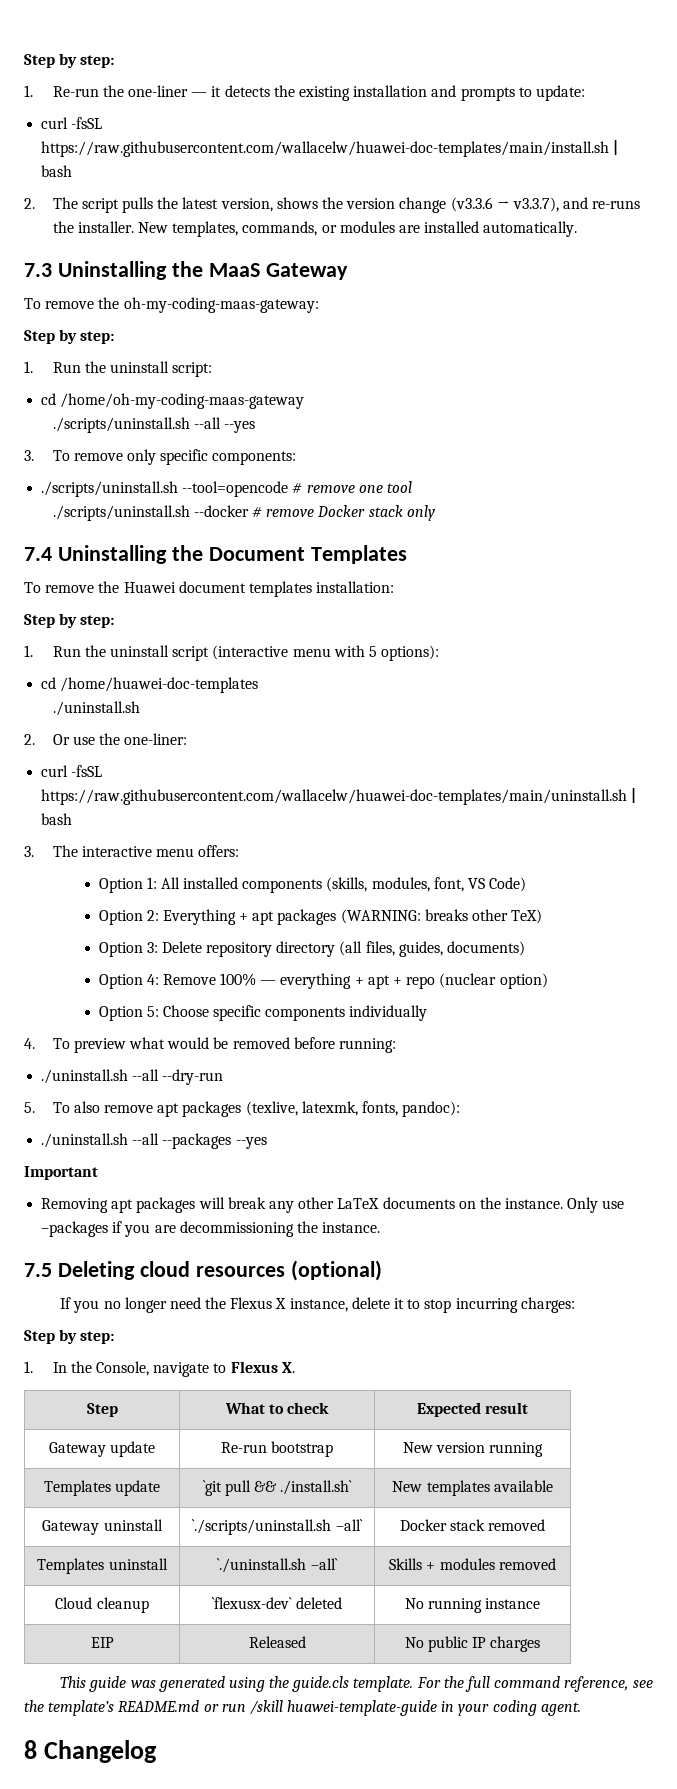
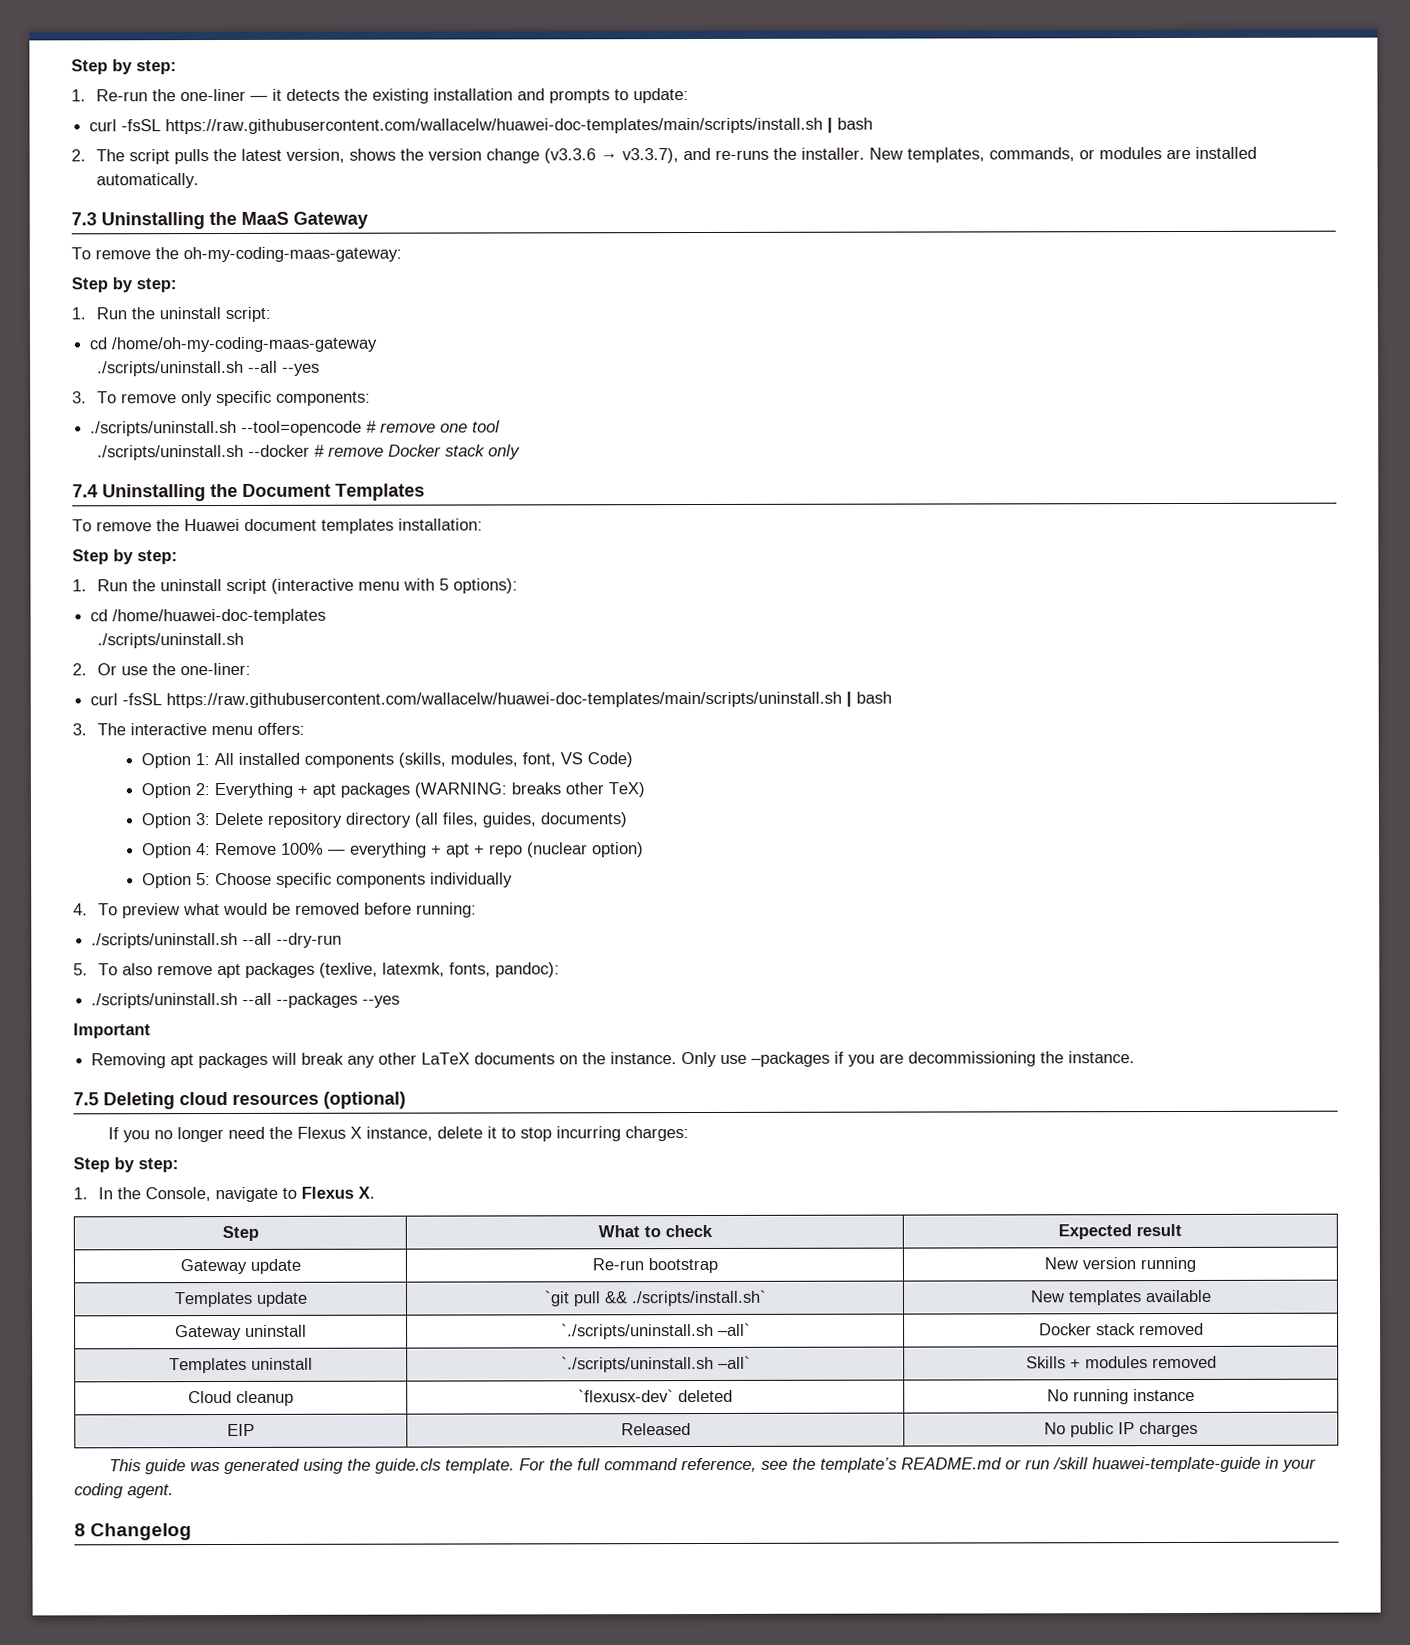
[41,141,610,157] https://raw.githubusercontent.com/wallacelw/huawei-doc-templates/main/install.sh -> [165,117,824,135] https://raw.githubusercontent.com/wallacelw/huawei-doc-templates/main/scripts/install.sh
[52,701,140,716] ./uninstall.sh -> [97,632,245,649] ./scripts/uninstall.sh
[41,789,628,805] https://raw.githubusercontent.com/wallacelw/huawei-doc-templates/main/uninstall.sh -> [166,691,843,709] https://raw.githubusercontent.com/wallacelw/huawei-doc-templates/main/scripts/uninstall.sh
[41,1069,129,1084] ./uninstall.sh -> [91,932,239,949] ./scripts/uninstall.sh
[41,1133,129,1148] ./uninstall.sh -> [91,992,239,1009] ./scripts/uninstall.sh
[280,1480,353,1495] ./install.sh` -> [630,1289,767,1307] ./scripts/install.sh`
[217,1558,307,1573] `./uninstall.sh -> [560,1355,714,1373] `./scripts/uninstall.sh

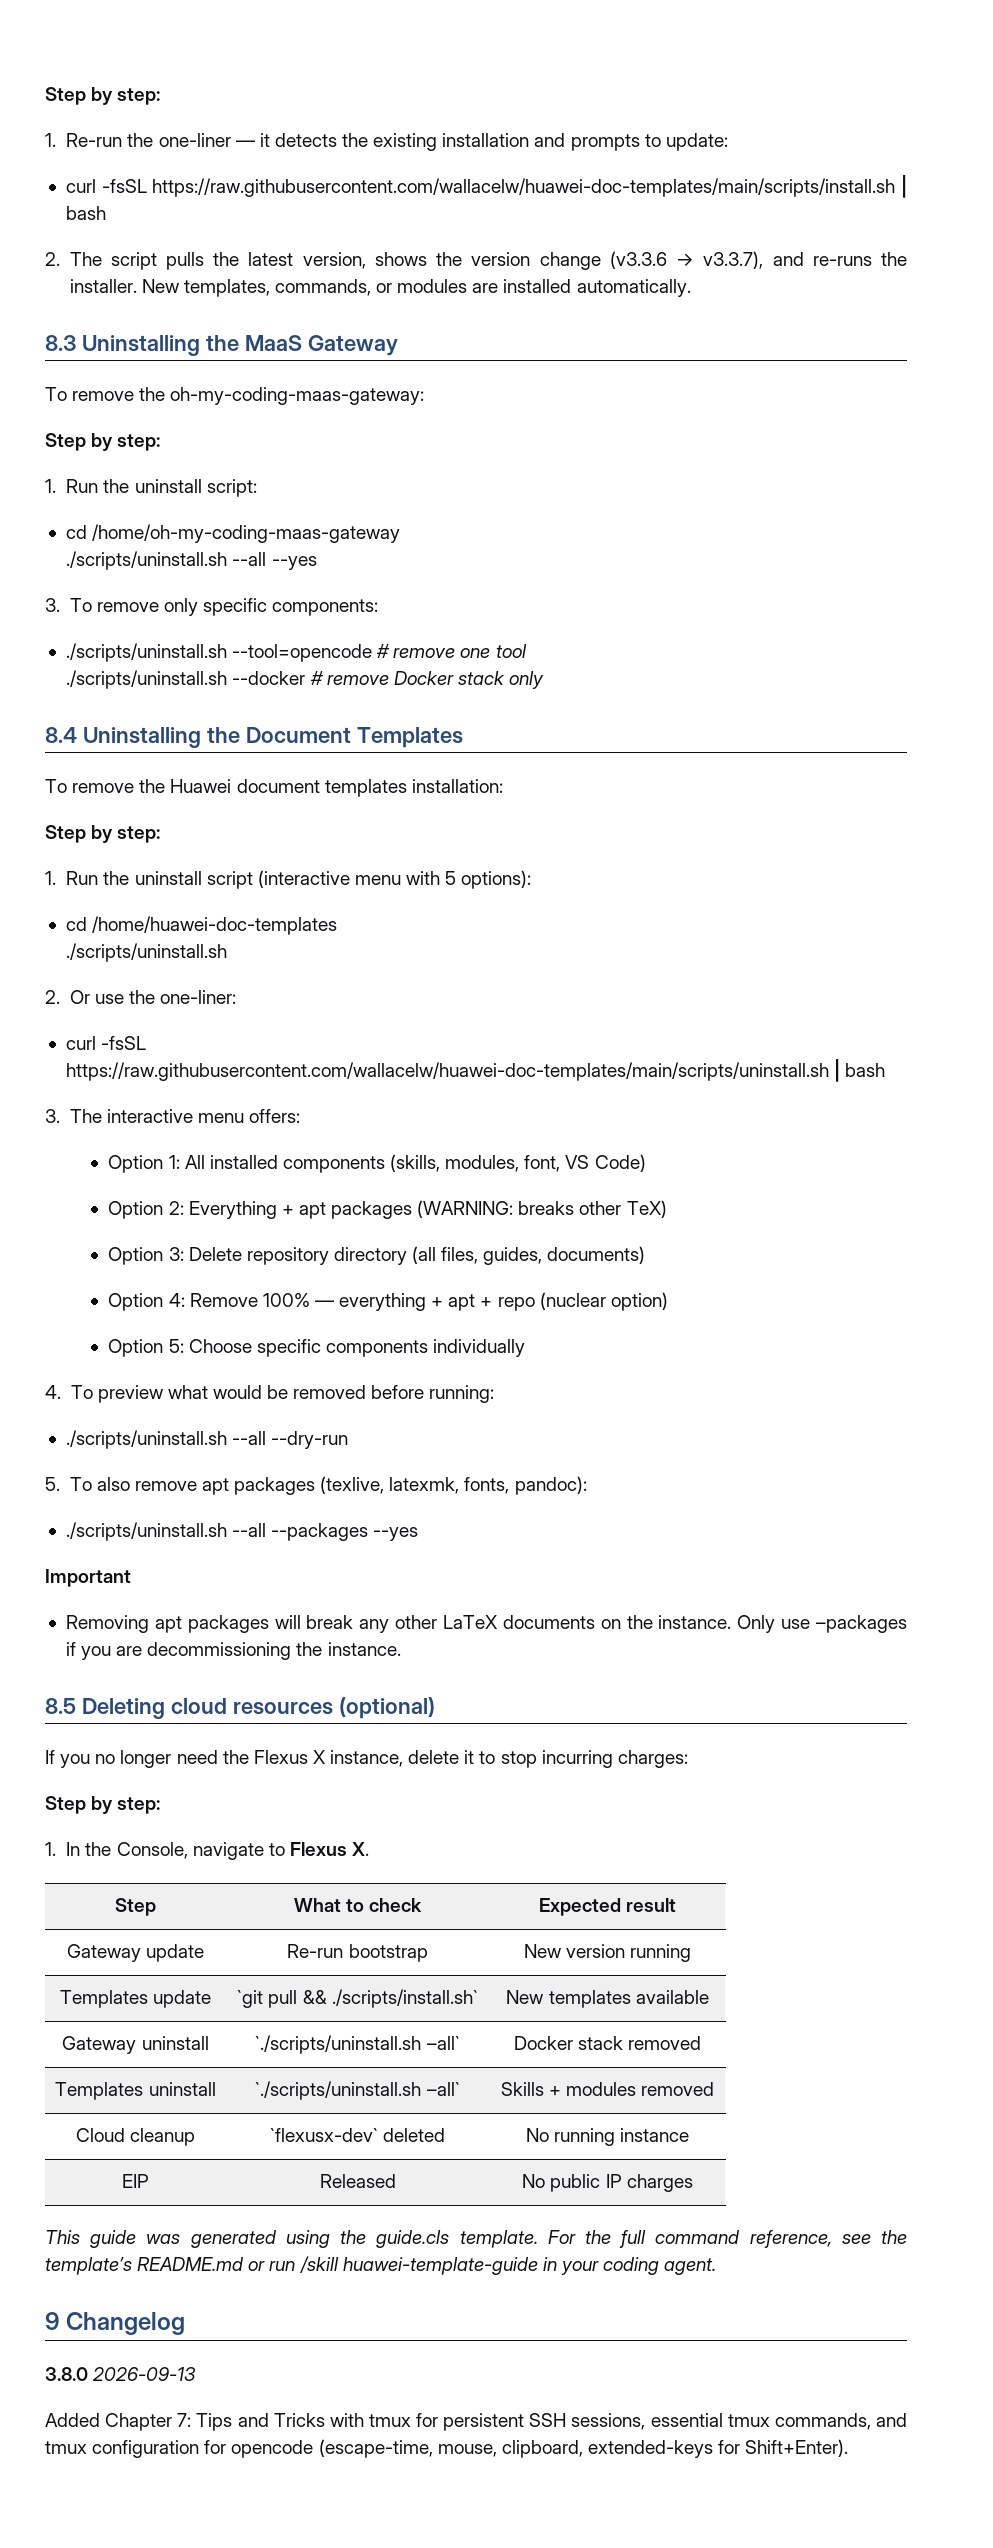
[71,212,97,226] 7.3 -> [45,335,76,351] 8.3
[72,484,98,498] 7.4 -> [45,727,77,743] 8.4
[73,1092,99,1106] 7.5 -> [45,1698,76,1714] 8.5
[74,1523,86,1537] 8 -> [45,2312,60,2330] 9
(193, 1532) none -> [45,2367,197,2381] [45,2413,907,2431] [45,2439,849,2458] // 3.8.0 2026-09-13 // Added Chapter 7: Tips and Tricks with tmux for persistent SSH sessions, essential tmux commands, and tmux configuration for opencode (escape-time, mouse, clipboard, extended-keys for Shift+Enter).

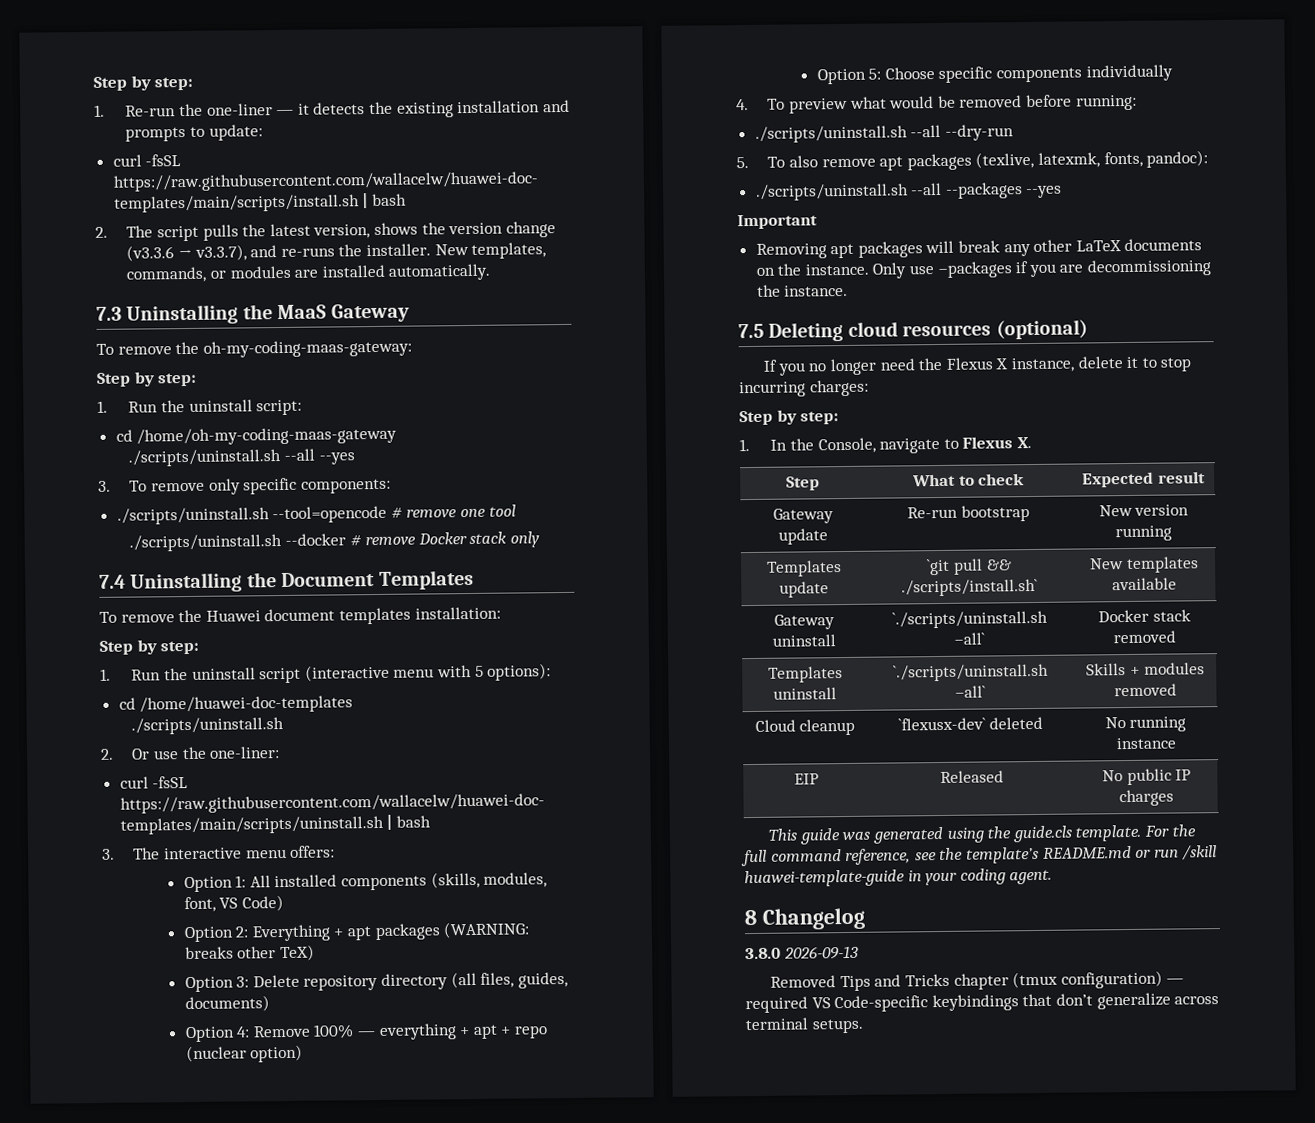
[45,335,76,351] 8.3 -> [96,306,122,321] 7.3
[45,727,77,743] 8.4 -> [99,574,126,589] 7.4
[45,1698,76,1714] 8.5 -> [738,323,764,339] 7.5
[45,2312,60,2330] 9 -> [744,909,757,926] 8
[45,2413,907,2431] [45,2439,849,2458] Added Chapter 7: Tips and Tricks with tmux for persistent SSH sessions, essential tmux commands, and tmux configuration for opencode (escape-time, mouse, clipboard, extended-keys for Shift+Enter). -> [770,970,1185,992] [745,992,1220,1014] [745,1017,864,1034] Removed Tips and Tricks chapter (tmux configuration) — required VS Code-specific keybindings that don’t generalize across terminal setups.

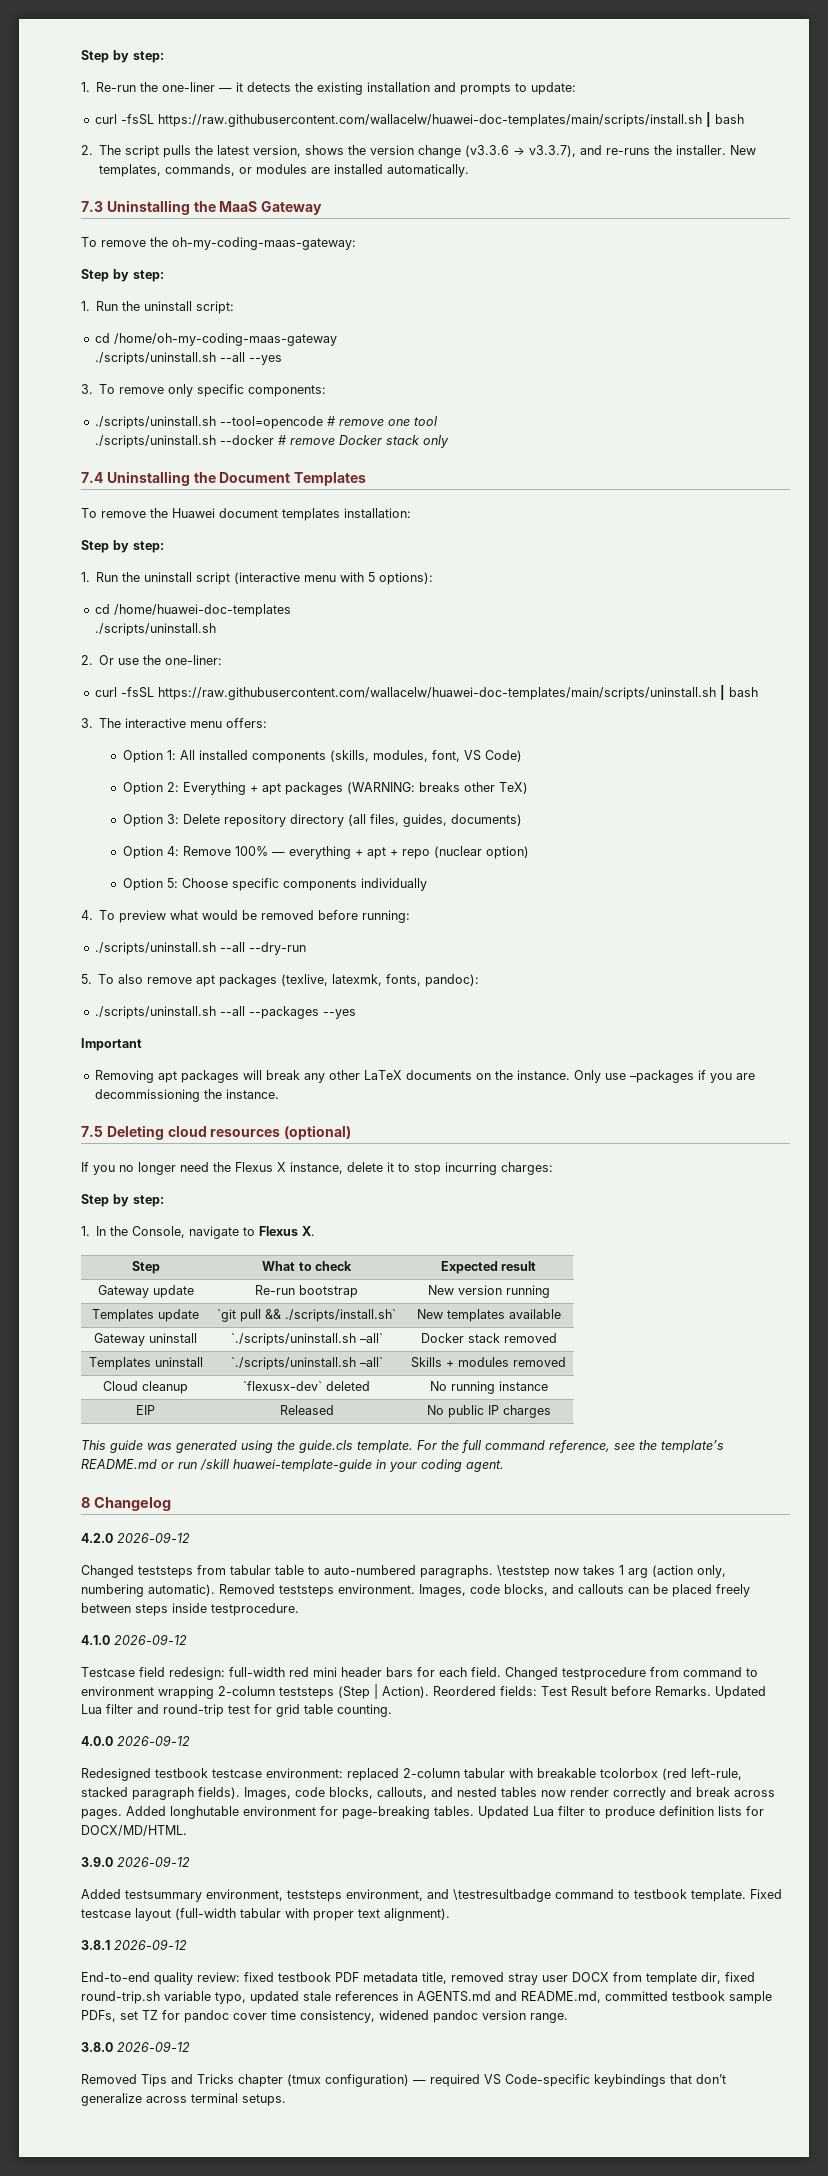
(865, 918) none -> [81,1532,190,1543] [81,1565,726,1578] [81,1584,750,1597] [81,1603,299,1616] [81,1634,187,1645] [81,1667,758,1680] [81,1684,766,1699] [81,1704,392,1717] [81,1735,190,1746] [81,1768,742,1781] [81,1787,775,1800] [81,1806,764,1819] [81,1825,187,1836] [81,1856,190,1867] [81,1889,782,1902] [81,1908,450,1921] [81,1939,187,1950] [81,1972,755,1985] [81,1991,772,2004] [81,2010,568,2023] // 4.2.0 2026-09-12 // Changed teststeps from tabular table to auto-numbered paragraphs. \teststep now takes 1 arg (action only, numbering automatic). Removed teststeps environment. Images, code blocks, and callouts can be placed freely between steps inside testprocedure. // 4.1.0 2026-09-12 // Testcase field redesign: full-width red mini header bars for each field. Changed testprocedure from command to environment wrapping 2-column teststeps (Step | Action). Reordered fields: Test Result before Remarks. Updated Lua filter and round-trip test for grid table counting. // 4.0.0 2026-09-12 // Redesigned testbook testcase environment: replaced 2-column tabular with breakable tcolorbox (red left-rule, stacked paragraph fields). Images, code blocks, callouts, and nested tables now render correctly and break across pages. Added longhutable environment for page-breaking tables. Updated Lua filter to produce definition lists for DOCX/MD/HTML. // 3.9.0 2026-09-12 // Added testsummary environment, teststeps environment, and \testresultbadge command to testbook template. Fixed testcase layout (full-width tabular with proper text alignment). // 3.8.1 2026-09-12 // End-to-end quality review: fixed testbook PDF metadata title, removed stray user DOCX from template dir, fixed round-trip.sh variable typo, updated stale references in AGENTS.md and README.md, committed testbook sample PDFs, set TZ for pandoc cover time consistency, widened pandoc version range.
[783,945,859,960] 2026-09-13 -> [117,2041,190,2052] 2026-09-12

